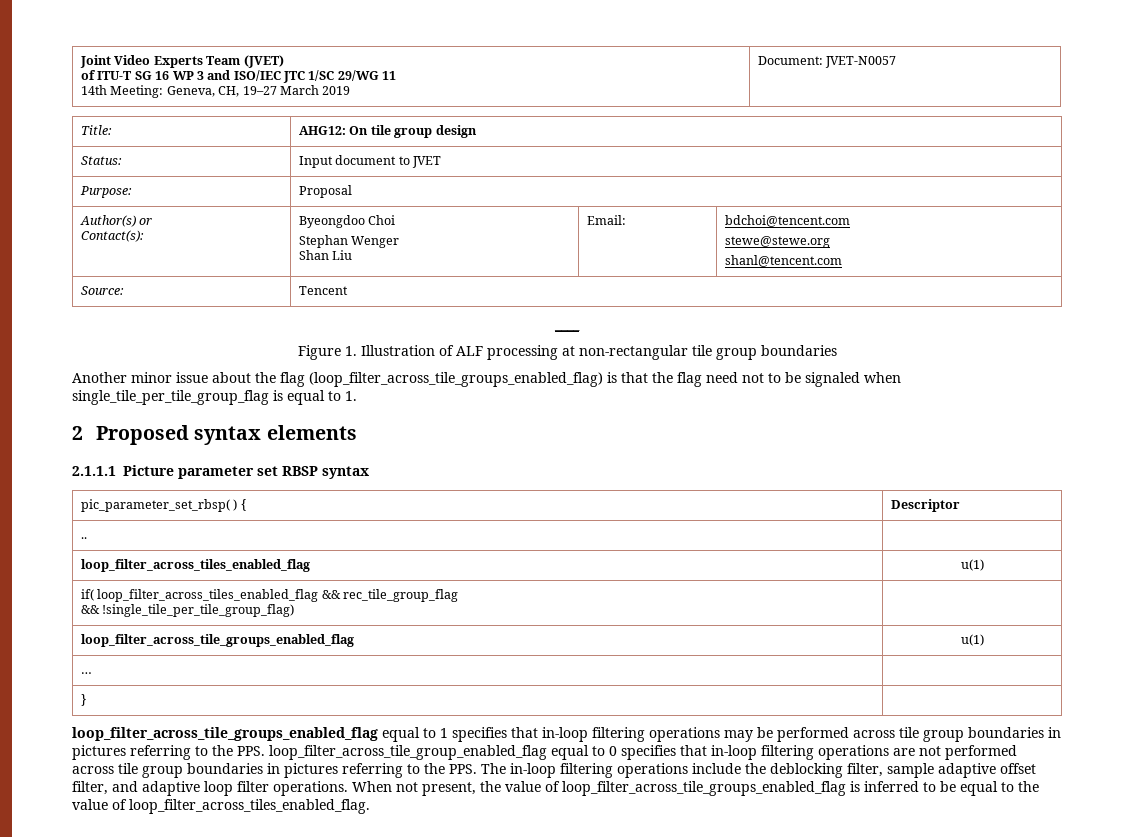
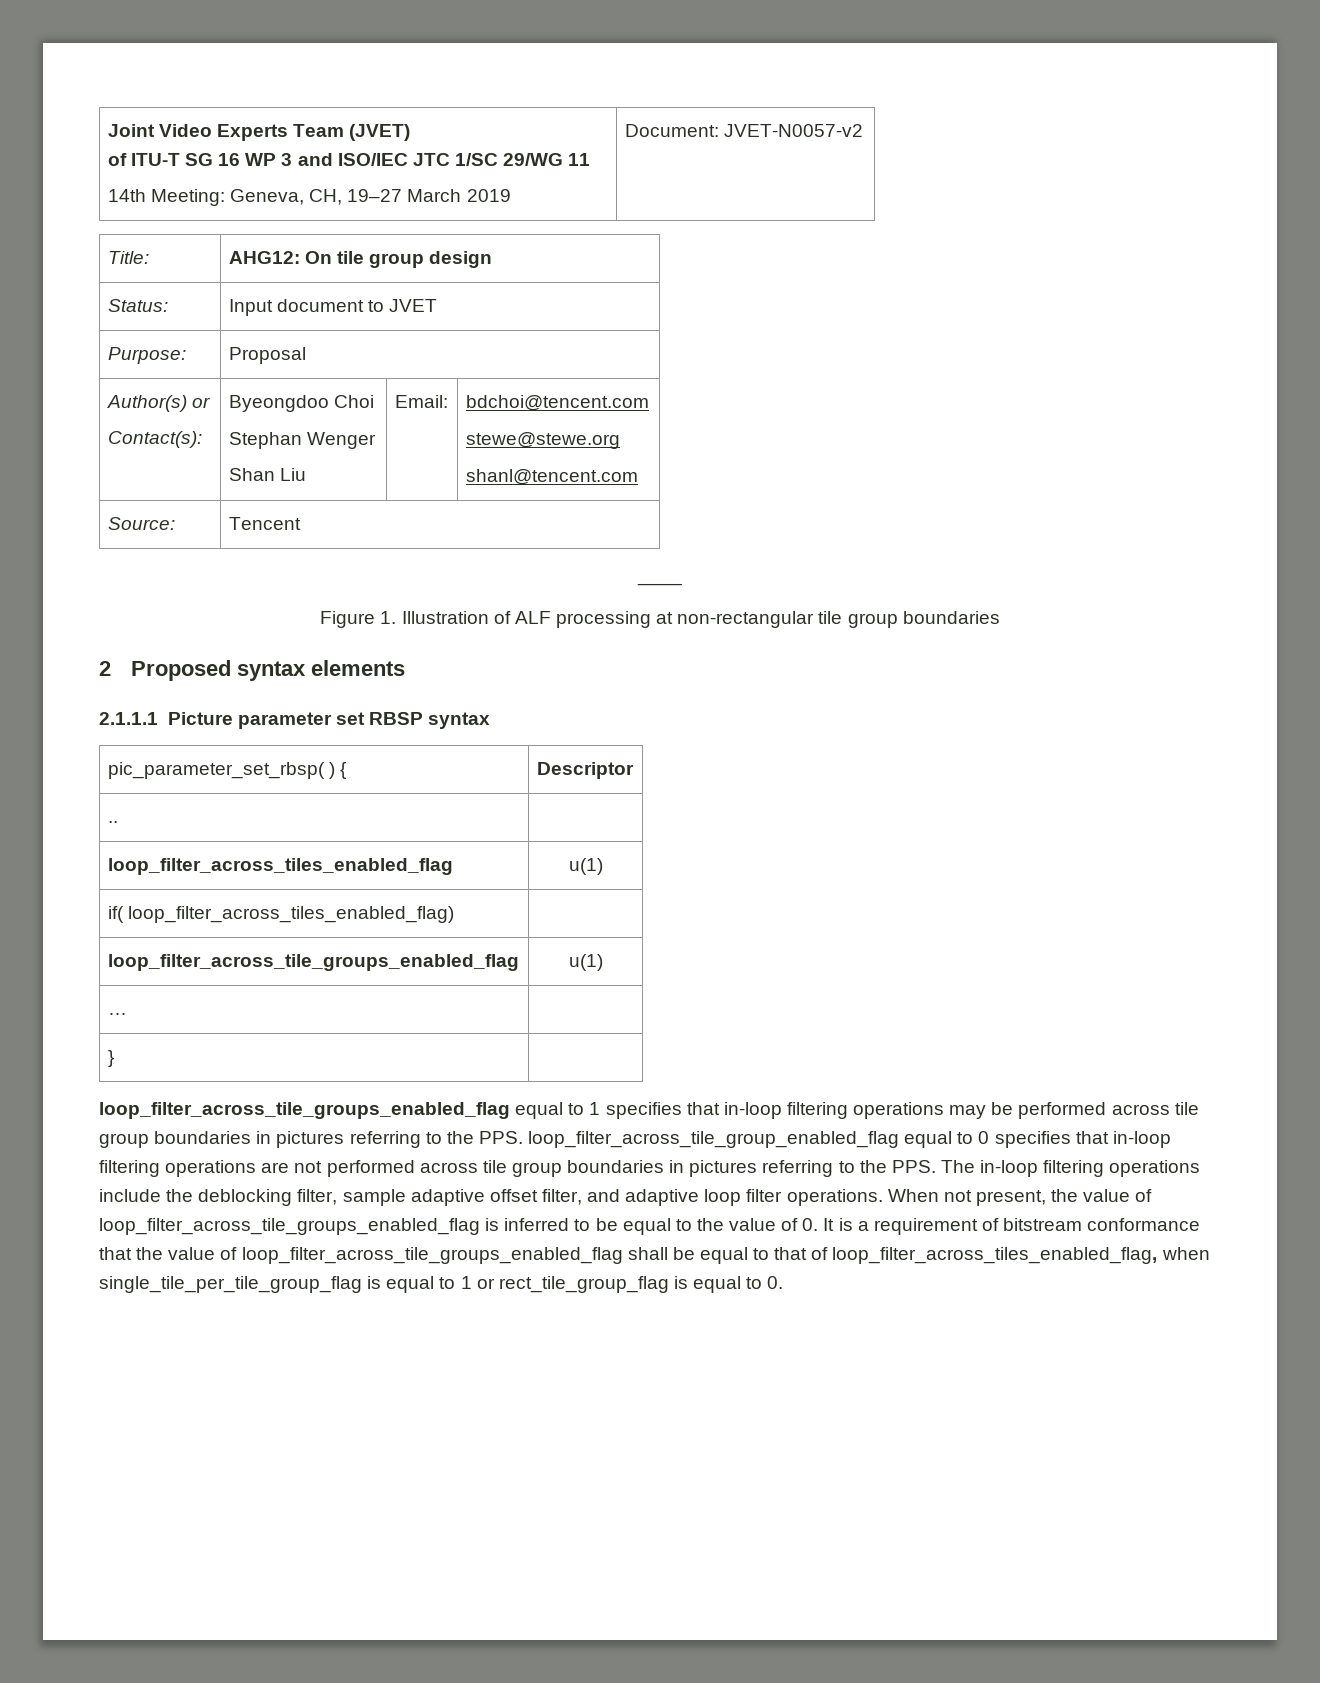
[825,56,897,68] JVET-N0057 -> [723,124,863,137] JVET-N0057-v2
[72,372,901,387] [72,390,357,405] // Another minor issue about the flag (loop_filter_across_tile_groups_enabled_flag) is that the flag need not to be signaled when single_tile_per_tile_group_flag is equal to 1. -> (1000, 617) none
[97,589,459,602] [81,604,295,617] loop_filter_across_tiles_enabled_flag && rec_tile_group_flag // && !single_tile_per_tile_group_flag) -> [127,906,454,923] loop_filter_across_tiles_enabled_flag)
[129,799,370,814] loop_filter_across_tiles_enabled_flag. -> [802,1218,1201,1235] [99,1247,1210,1264] [99,1276,784,1293] 0. It is a requirement of bitstream conformance that the value of loop_filter_across_tile_groups_enabled_flag shall be equal to that of loop_filter_across_tiles_enabled_flag, when single_tile_per_tile_group_flag is equal to 1 or rect_tile_group_flag is equal to 0.

